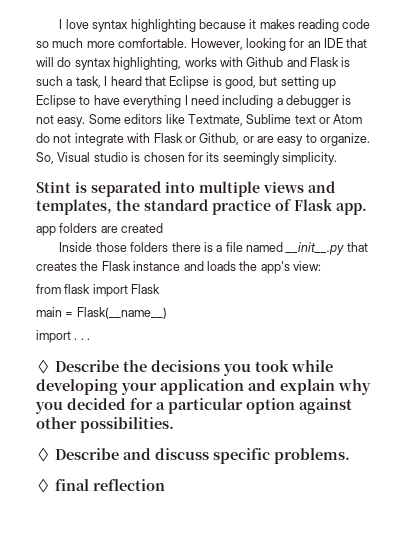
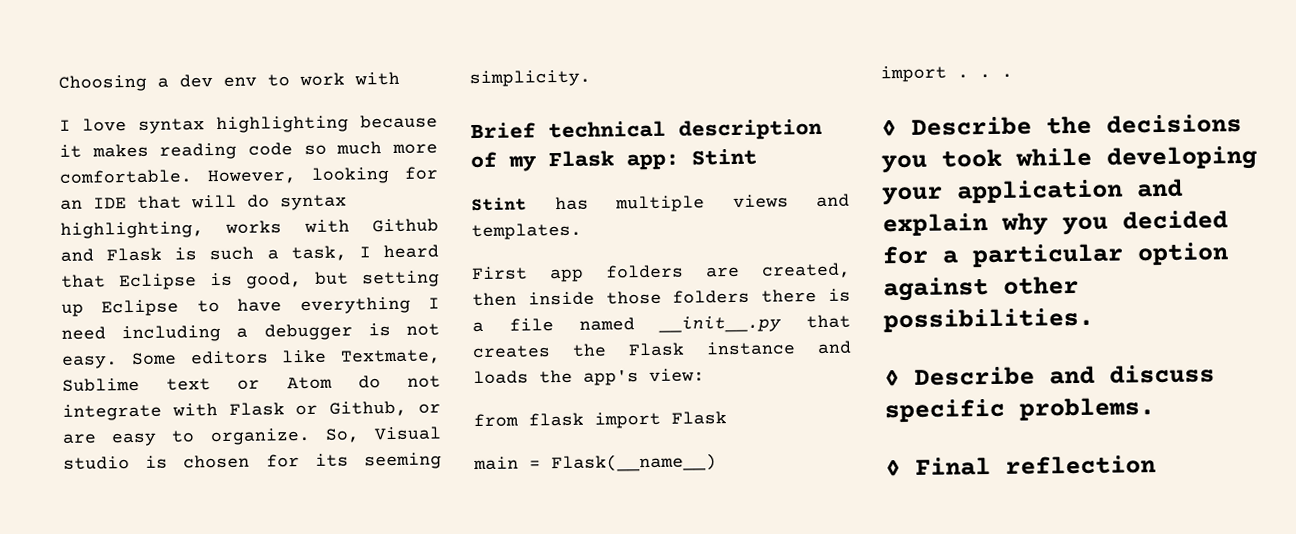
(59, 24) none -> [58,71,400,92] Choosing a dev env to work with //
[222,152,280,165] seemingly -> [363,452,442,470] seeming
[36,181,335,197] [36,199,367,215] [36,223,164,236] [59,242,93,252] Stint is separated into multiple views and templates, the standard practice of Flask app. // app folders are created // Inside -> [470,118,823,141] [470,148,757,172] [471,193,850,213] [471,222,582,241] [471,262,851,283] [472,291,595,307] Brief technical description of my Flask app: Stint // Stint has multiple views and templates. // First app folders are created, then inside
[55,479,89,491] final -> [915,457,991,476] Final

